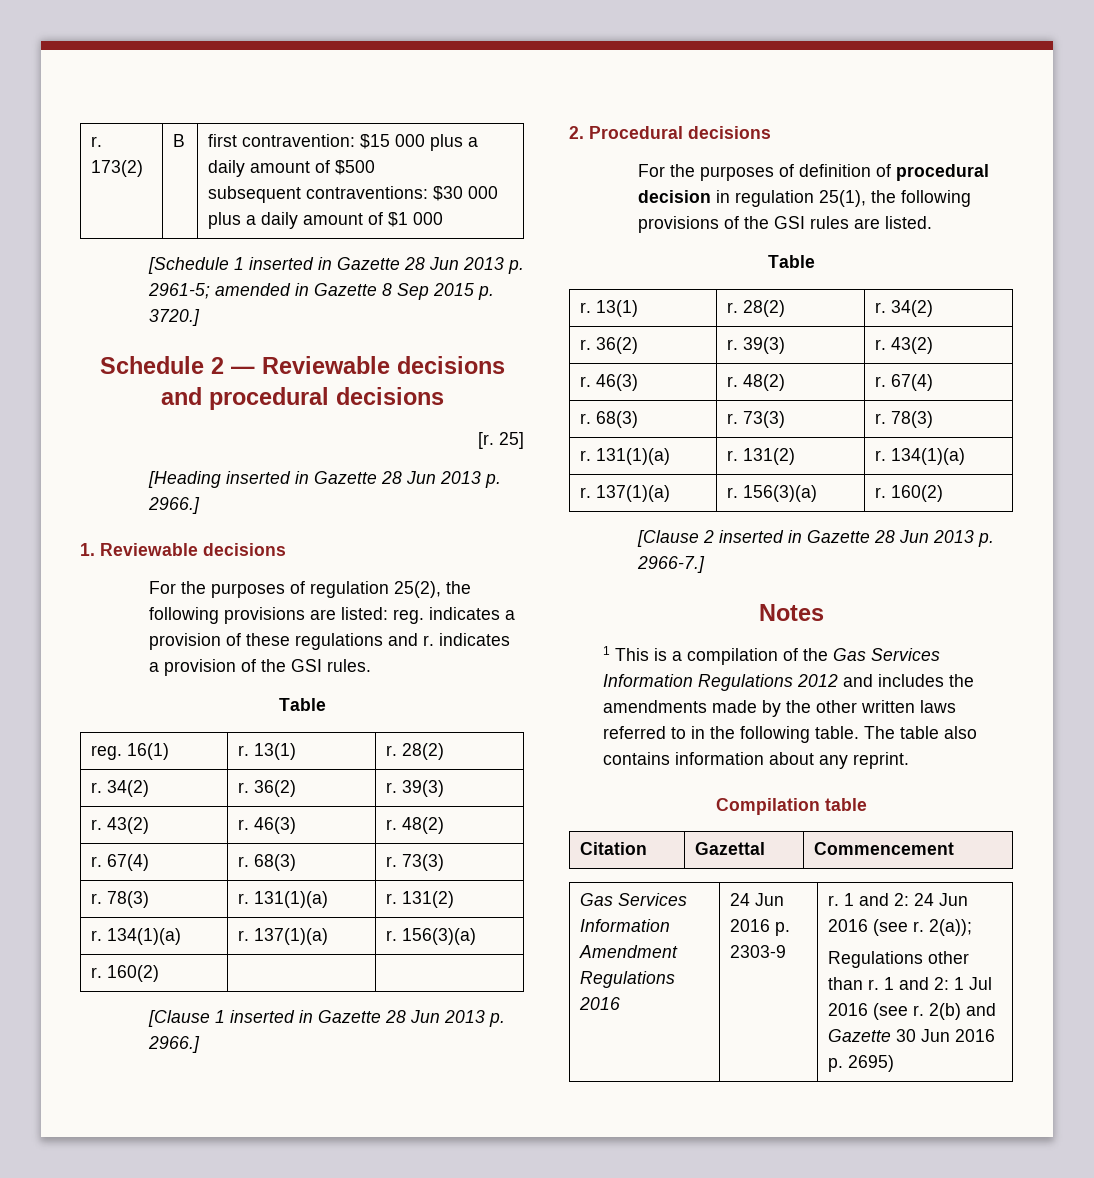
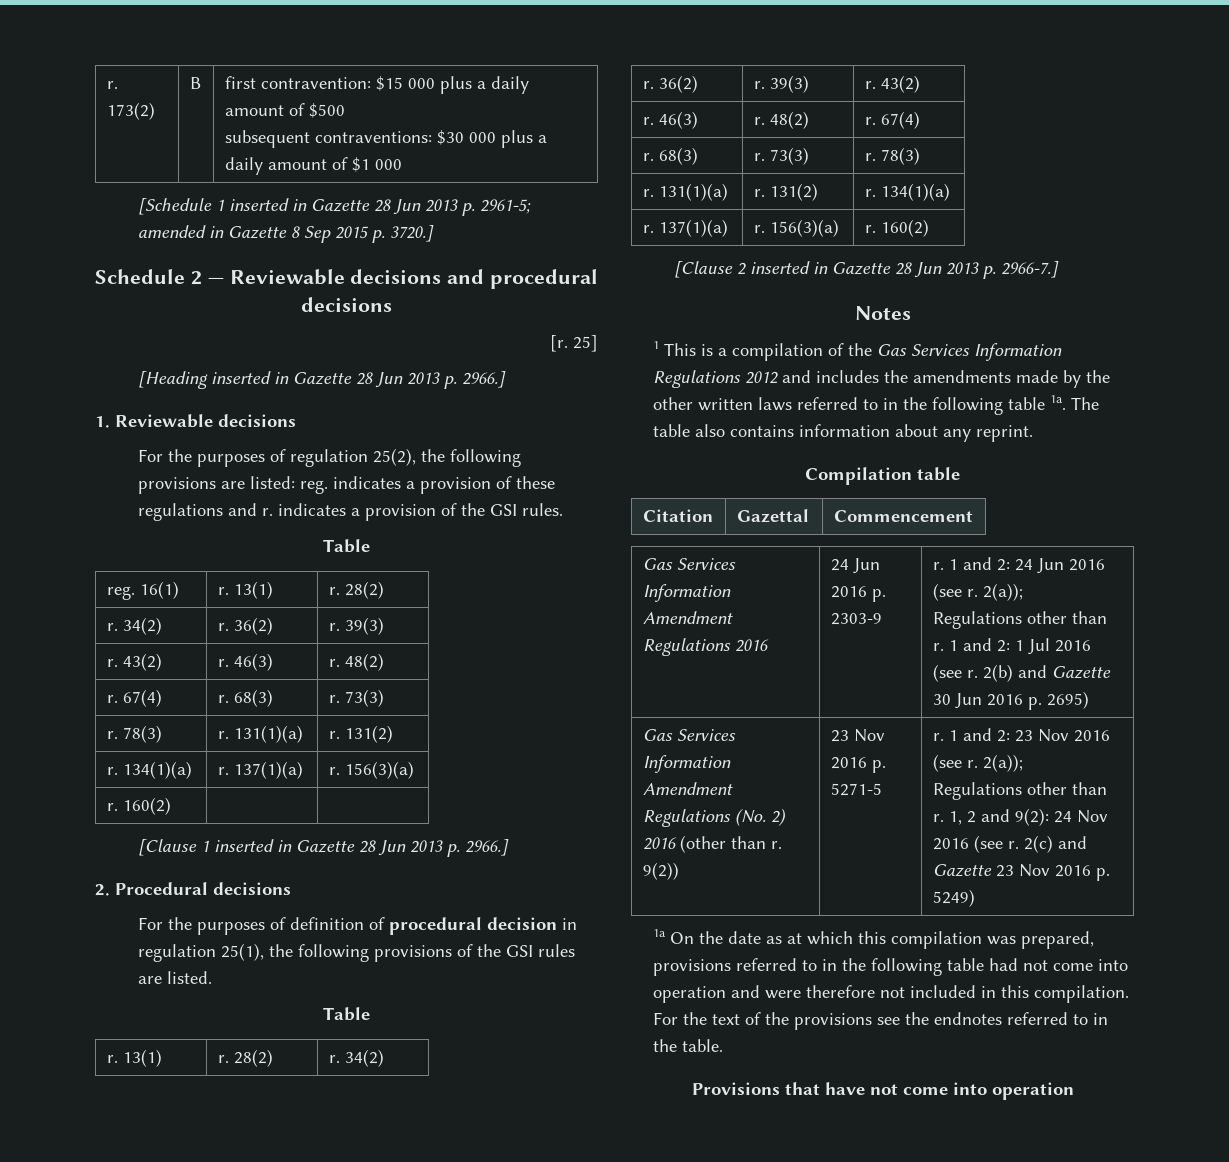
[815,726,860,739] table. -> [1007,395,1066,410] table 1a.
(895, 1063) none -> [642,729,736,741] [642,755,731,773] [642,782,733,795] [642,808,786,827] [642,835,782,853] [642,862,679,880] [830,729,885,742] [830,757,886,773] [830,783,882,796] [932,728,1110,742] [932,754,1023,772] [932,782,1107,800] [932,808,1108,826] [932,835,1087,853] [932,864,1110,881] [932,889,975,907] [652,929,1094,949] [652,958,1128,976] [652,985,1129,1003] [652,1012,1108,1030] [652,1039,723,1052] [691,1082,1074,1100] // Gas Services Information Amendment Regulations (No. 2) 2016 (other than r. 9(2)) | 23 Nov 2016 p. 5271-5 | r. 1 and 2: 23 Nov 2016 (see r. 2(a)); // Regulations other than r. 1, 2 and 9(2): 24 Nov 2016 (see r. 2(c) and Gazette 23 Nov 2016 p. 5249) // 1a On the date as at which this compilation was prepared, provisions referred to in the following table had not come into operation and were therefore not included in this compilation. For the text of the provisions see the endnotes referred to in the table. // Provisions that have not come into operation

